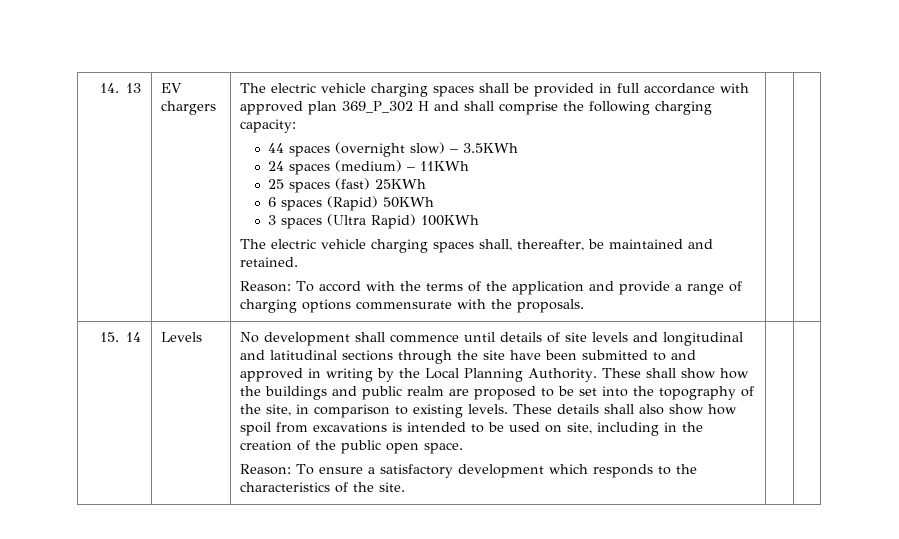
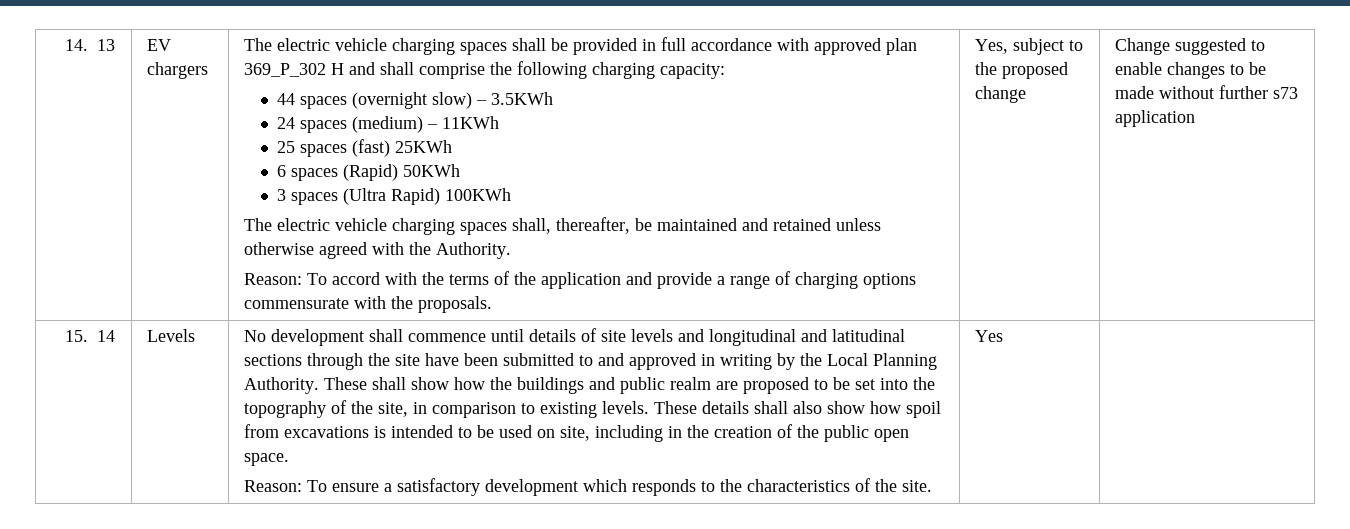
[240,257,299,267] retained. -> [772,218,881,231] [243,242,511,259] retained unless otherwise agreed with the Authority.
(585, 306) | -> [974,38,1083,55] [974,62,1068,79] [974,86,1026,103] [1114,38,1265,55] [1114,62,1266,79] [1114,85,1298,99] [1114,110,1195,127] Yes, subject to the proposed change | Change suggested to enable changes to be made without further s73 application
(406, 487) none -> [974,330,1003,342] Yes

